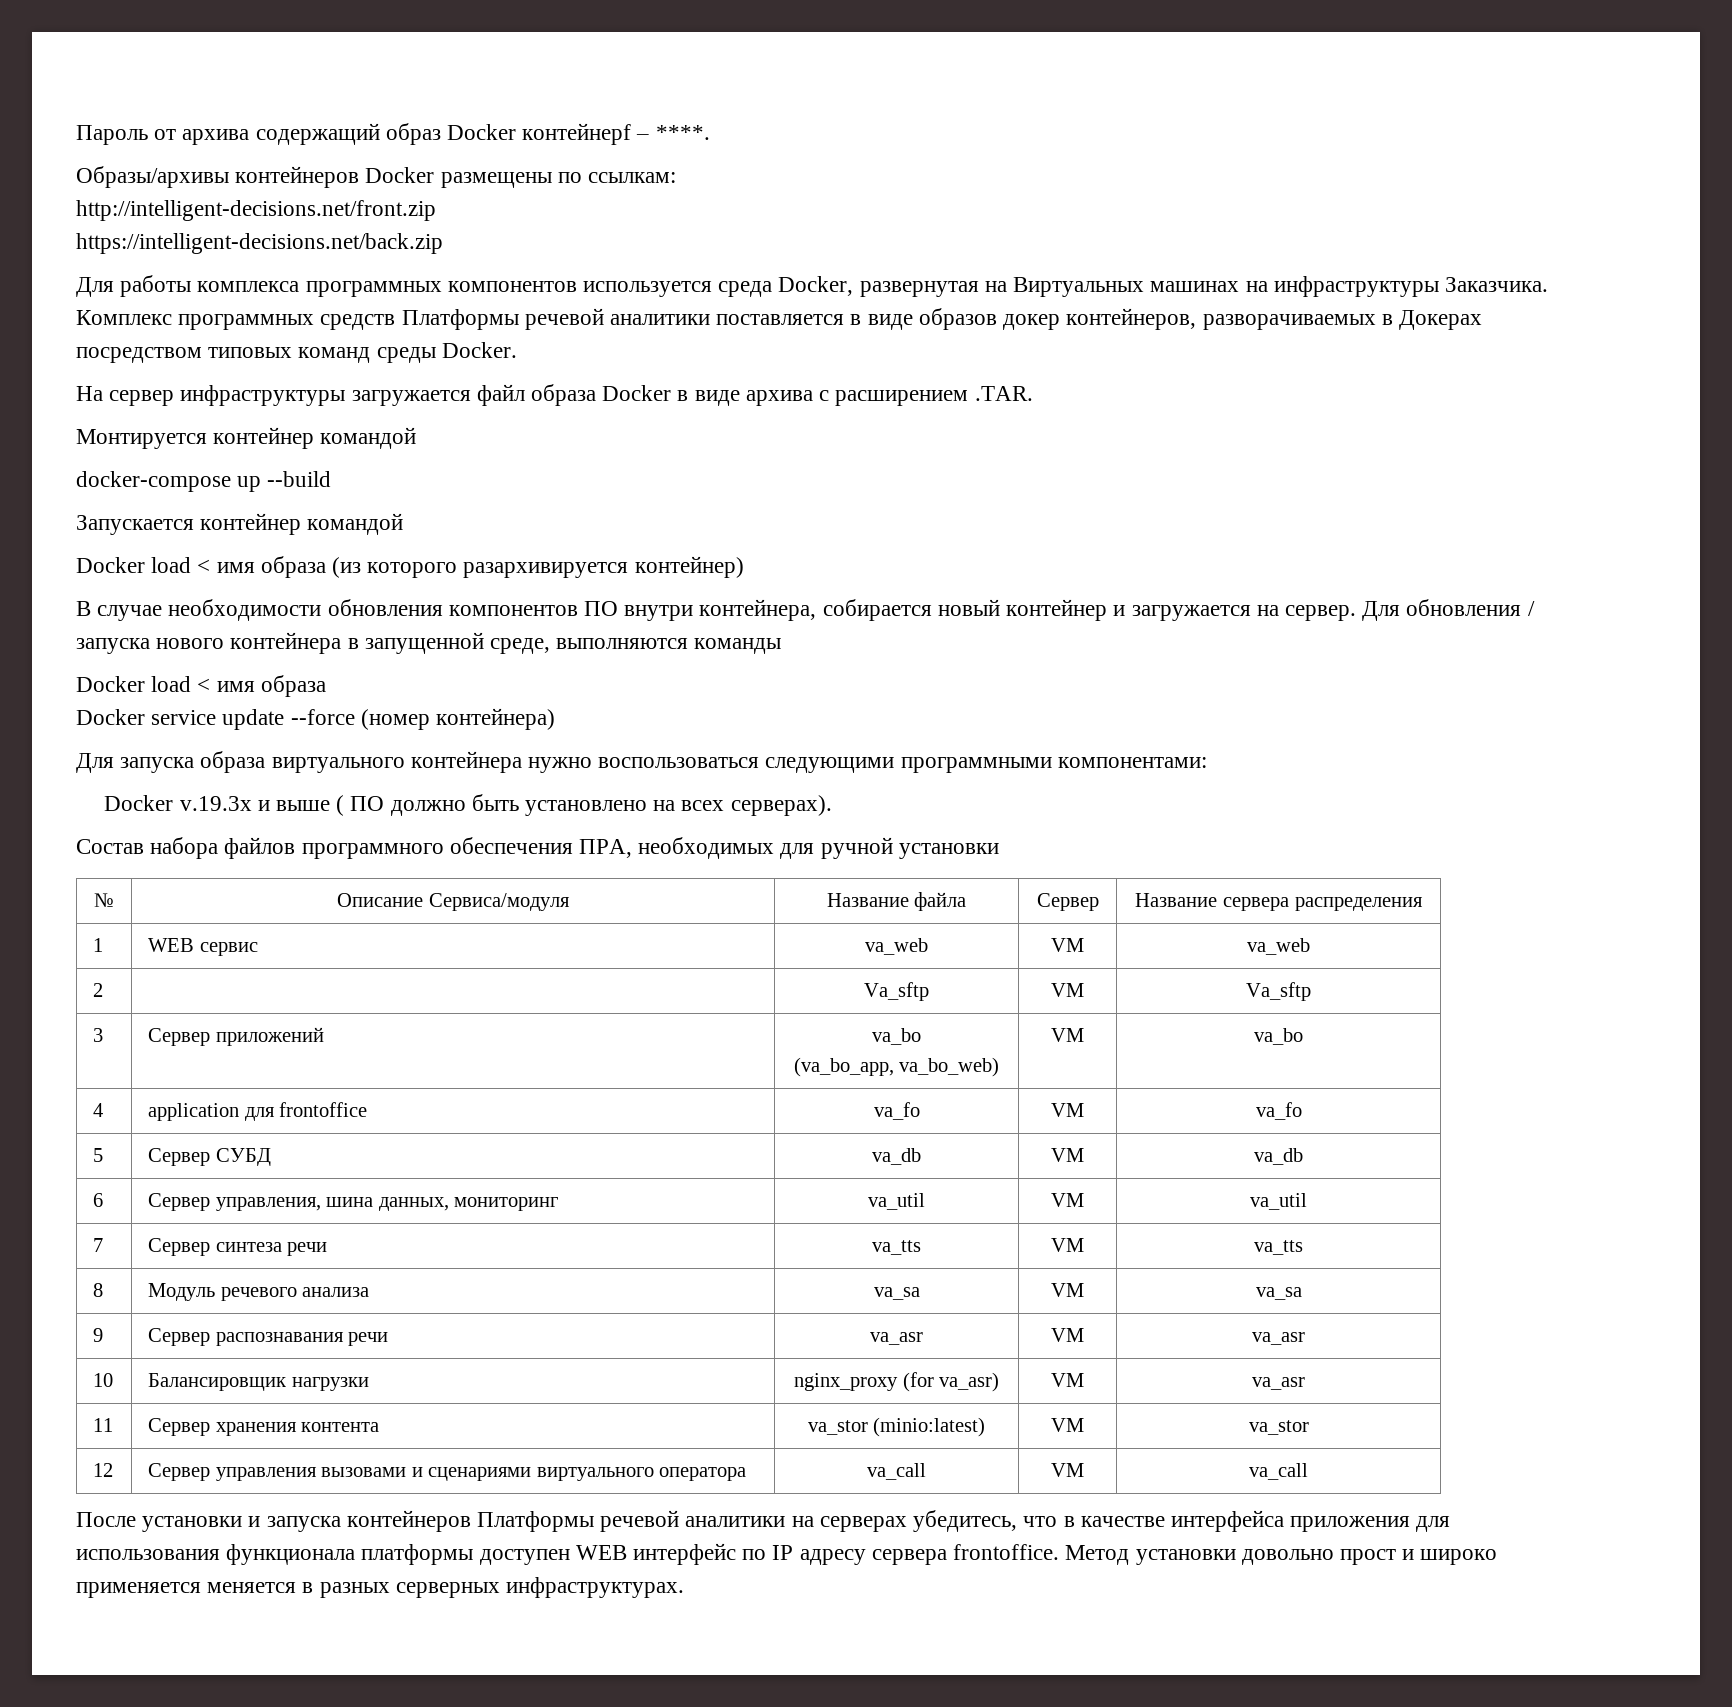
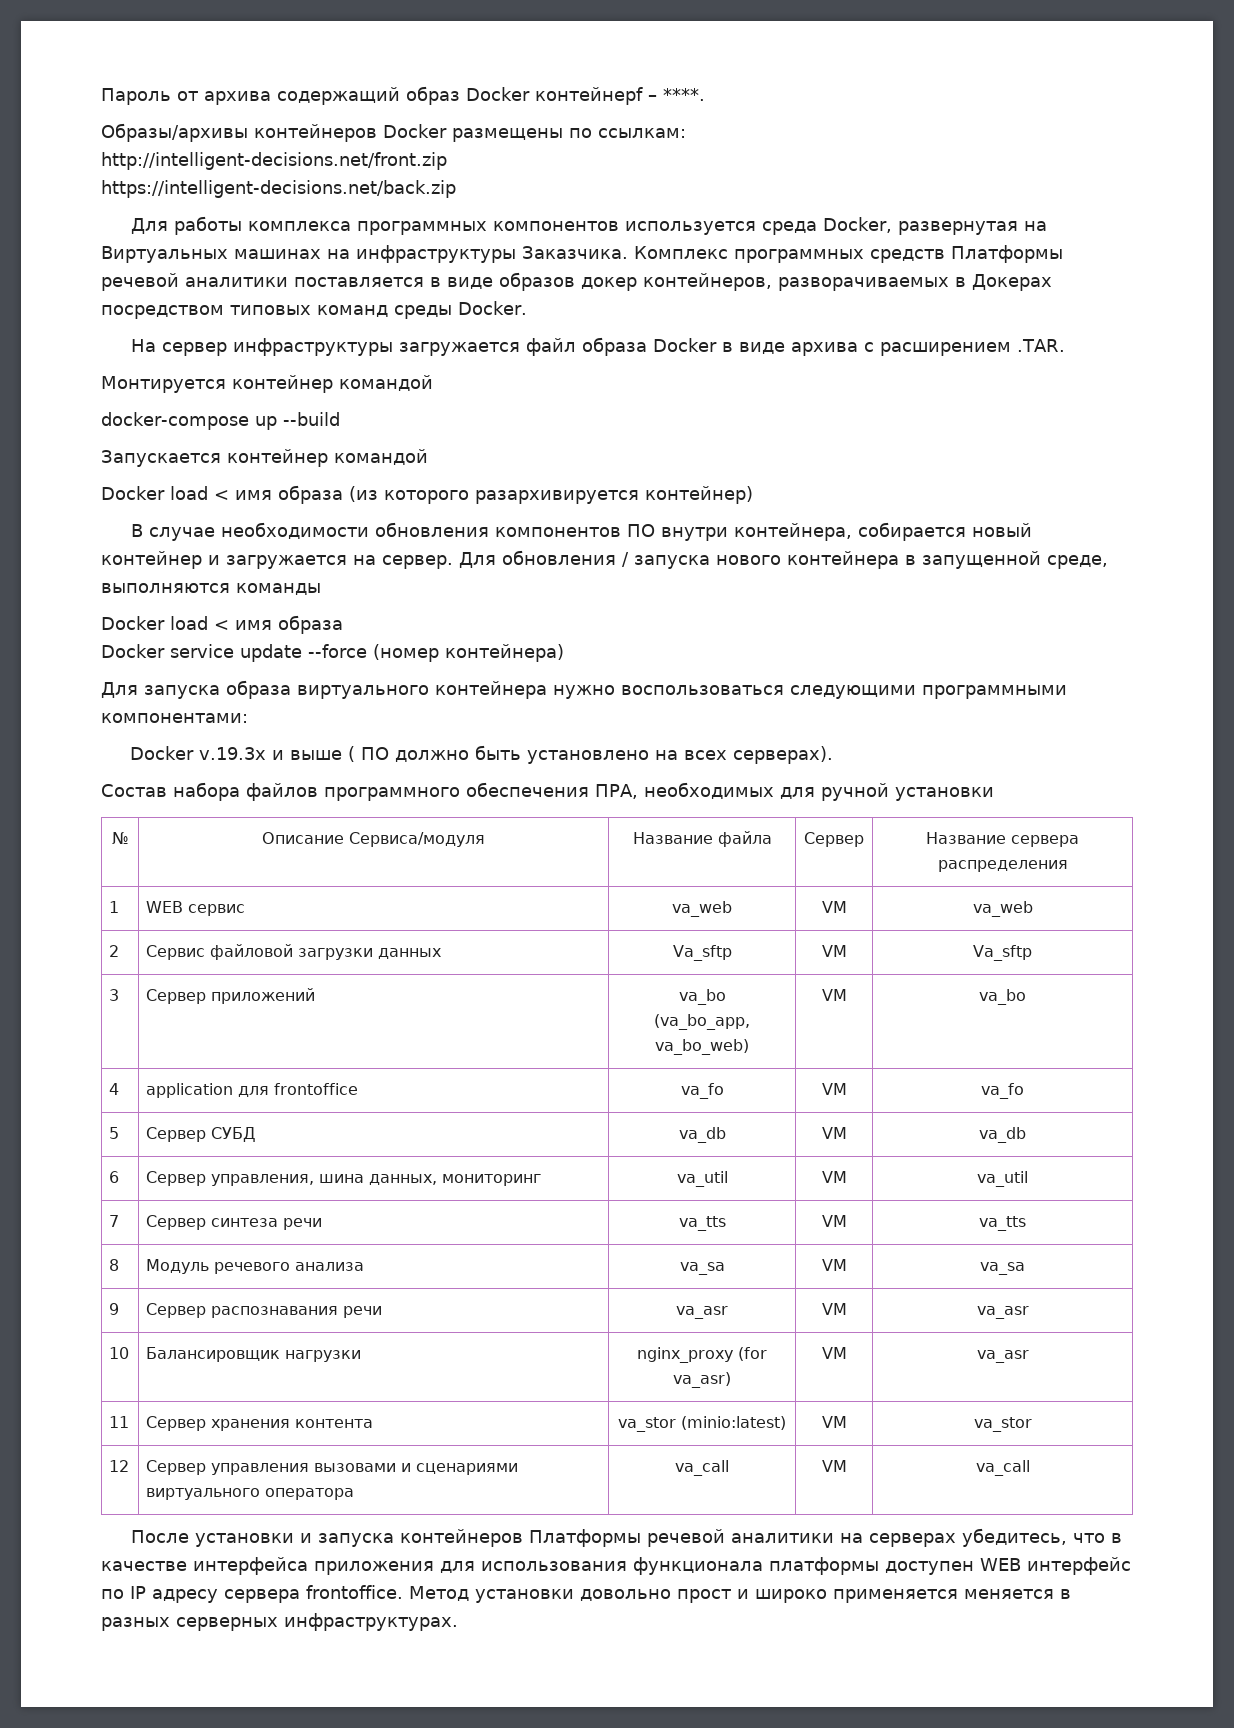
(104, 990) none -> [146,944,442,960] Сервис файловой загрузки данных

